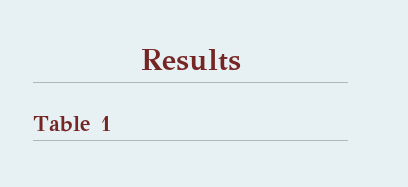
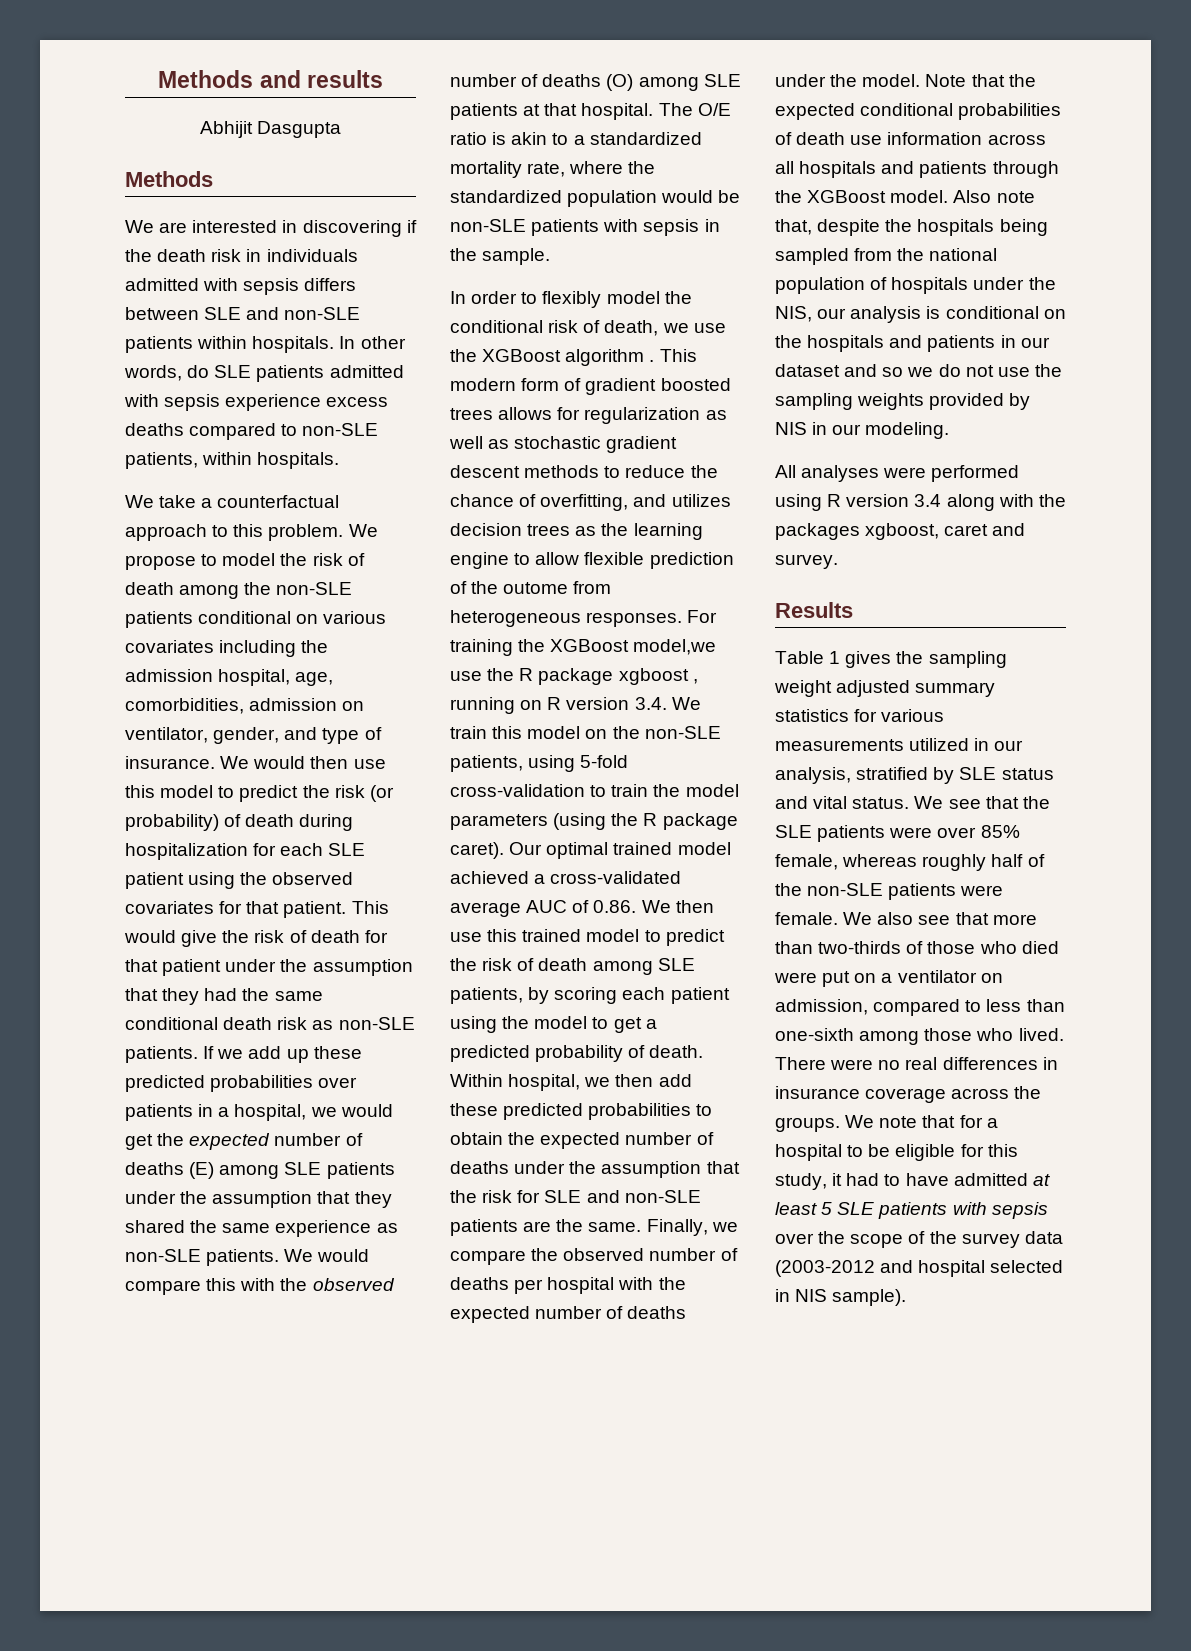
[140,49,241,71] [33,116,112,132] Results // Table 1 -> [158,70,383,88] [199,121,342,138] [125,171,213,187] [125,220,417,237] [125,249,358,262] [125,278,357,295] [125,307,361,320] [125,336,406,353] [124,365,404,382] [124,394,389,411] [125,423,379,440] [125,452,340,469] [125,495,340,508] [125,524,378,541] [125,553,365,570] [125,582,353,599] [125,611,387,628] [125,640,329,657] [125,669,334,686] [125,698,365,714] [125,727,382,744] [125,756,386,769] [125,785,394,802] [125,814,354,831] [125,843,366,860] [125,872,354,889] [125,901,389,918] [124,930,388,947] [125,959,413,976] [125,988,323,1005] [125,1017,415,1030] [125,1046,362,1063] [125,1075,358,1092] [125,1104,393,1121] [125,1133,363,1150] [125,1162,395,1179] [125,1191,392,1208] [125,1220,398,1237] [125,1249,370,1266] [125,1278,395,1295] [450,74,741,91] [450,103,731,120] [450,132,702,145] [450,161,656,178] [450,190,741,207] [450,219,720,236] [450,248,551,265] [450,291,692,308] [450,320,726,336] [450,349,697,366] [450,378,731,395] [450,407,727,424] [449,436,678,453] [450,465,718,478] [450,494,731,511] [450,523,703,540] [450,552,734,569] [450,581,612,594] [450,610,718,627] [450,639,717,656] [450,668,698,685] [450,697,701,714] [450,726,721,739] [450,755,629,772] [450,784,739,797] [450,813,738,830] [450,842,731,859] [450,871,682,884] [450,900,714,917] [450,929,725,946] [450,958,695,975] [450,987,730,1004] [450,1016,657,1033] [450,1045,704,1062] [450,1074,692,1091] [450,1103,713,1120] [450,1132,714,1149] [450,1161,740,1178] [450,1190,701,1203] [450,1219,738,1236] [450,1248,738,1265] [450,1277,686,1294] [450,1306,687,1323] [775,74,1036,87] [775,103,1062,120] [775,132,1046,145] [775,161,1059,178] [775,190,1035,203] [775,219,1048,236] [775,248,998,265] [775,277,1056,294] [775,306,1066,323] [775,335,1050,352] [775,364,1062,377] [775,393,1031,410] [775,422,950,439] [775,465,1020,482] [775,494,1066,511] [775,523,1026,540] [775,554,838,569] [775,602,853,618] [775,651,1007,668] [774,680,996,697] [775,709,945,722] [775,738,1024,751] [775,767,1054,784] [775,796,1050,809] [775,825,1020,842] [775,854,1045,871] [775,883,1004,900] [775,912,1037,925] [775,941,1059,954] [774,970,1003,987] [775,999,1065,1016] [775,1028,1064,1045] [775,1057,1058,1070] [775,1086,1042,1103] [775,1115,998,1132] [775,1144,1018,1161] [775,1173,1050,1190] [775,1202,1048,1219] [775,1231,1063,1248] [775,1260,1064,1277] [775,1289,907,1306] Methods and results // Abhijit Dasgupta // Methods // We are interested in discovering if the death risk in individuals admitted with sepsis differs between SLE and non-SLE patients within hospitals. In other words, do SLE patients admitted with sepsis experience excess deaths compared to non-SLE patients, within hospitals. // We take a counterfactual approach to this problem. We propose to model the risk of death among the non-SLE patients conditional on various covariates including the admission hospital, age, comorbidities, admission on ventilator, gender, and type of insurance. We would then use this model to predict the risk (or probability) of death during hospitalization for each SLE patient using the observed covariates for that patient. This would give the risk of death for that patient under the assumption that they had the same conditional death risk as non-SLE patients. If we add up these predicted probabilities over patients in a hospital, we would get the expected number of deaths (E) among SLE patients under the assumption that they shared the same experience as non-SLE patients. We would compare this with the observed number of deaths (O) among SLE patients at that hospital. The O/E ratio is akin to a standardized mortality rate, where the standardized population would be non-SLE patients with sepsis in the sample. // In order to flexibly model the conditional risk of death, we use the XGBoost algorithm . This modern form of gradient boosted trees allows for regularization as well as stochastic gradient descent methods to reduce the chance of overfitting, and utilizes decision trees as the learning engine to allow flexible prediction of the outome from heterogeneous responses. For training the XGBoost model,we use the R package xgboost , running on R version 3.4. We train this model on the non-SLE patients, using 5-fold cross-validation to train the model parameters (using the R package caret). Our optimal trained model achieved a cross-validated average AUC of 0.86. We then use this trained model to predict the risk of death among SLE patients, by scoring each patient using the model to get a predicted probability of death. Within hospital, we then add these predicted probabilities to obtain the expected number of deaths under the assumption that the risk for SLE and non-SLE patients are the same. Finally, we compare the observed number of deaths per hospital with the expected number of deaths under the model. Note that the expected conditional probabilities of death use information across all hospitals and patients through the XGBoost model. Also note that, despite the hospitals being sampled from the national population of hospitals under the NIS, our analysis is conditional on the hospitals and patients in our dataset and so we do not use the sampling weights provided by NIS in our modeling. // All analyses were performed using R version 3.4 along with the packages xgboost, caret and survey. // Results // Table 1 gives the sampling weight adjusted summary statistics for various measurements utilized in our analysis, stratified by SLE status and vital status. We see that the SLE patients were over 85% female, whereas roughly half of the non-SLE patients were female. We also see that more than two-thirds of those who died were put on a ventilator on admission, compared to less than one-sixth among those who lived. There were no real differences in insurance coverage across the groups. We note that for a hospital to be eligible for this study, it had to have admitted at least 5 SLE patients with sepsis over the scope of the survey data (2003-2012 and hospital selected in NIS sample).

